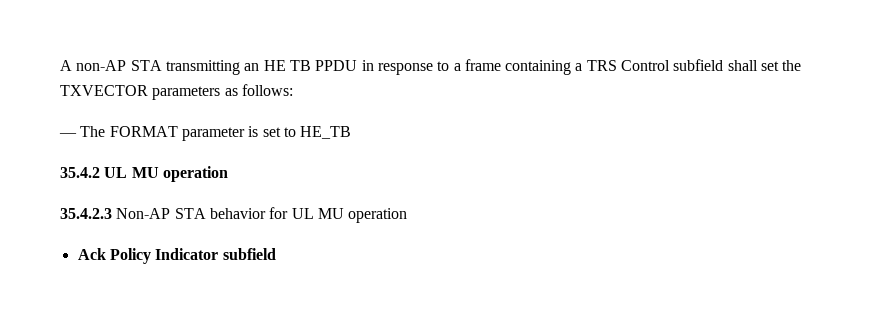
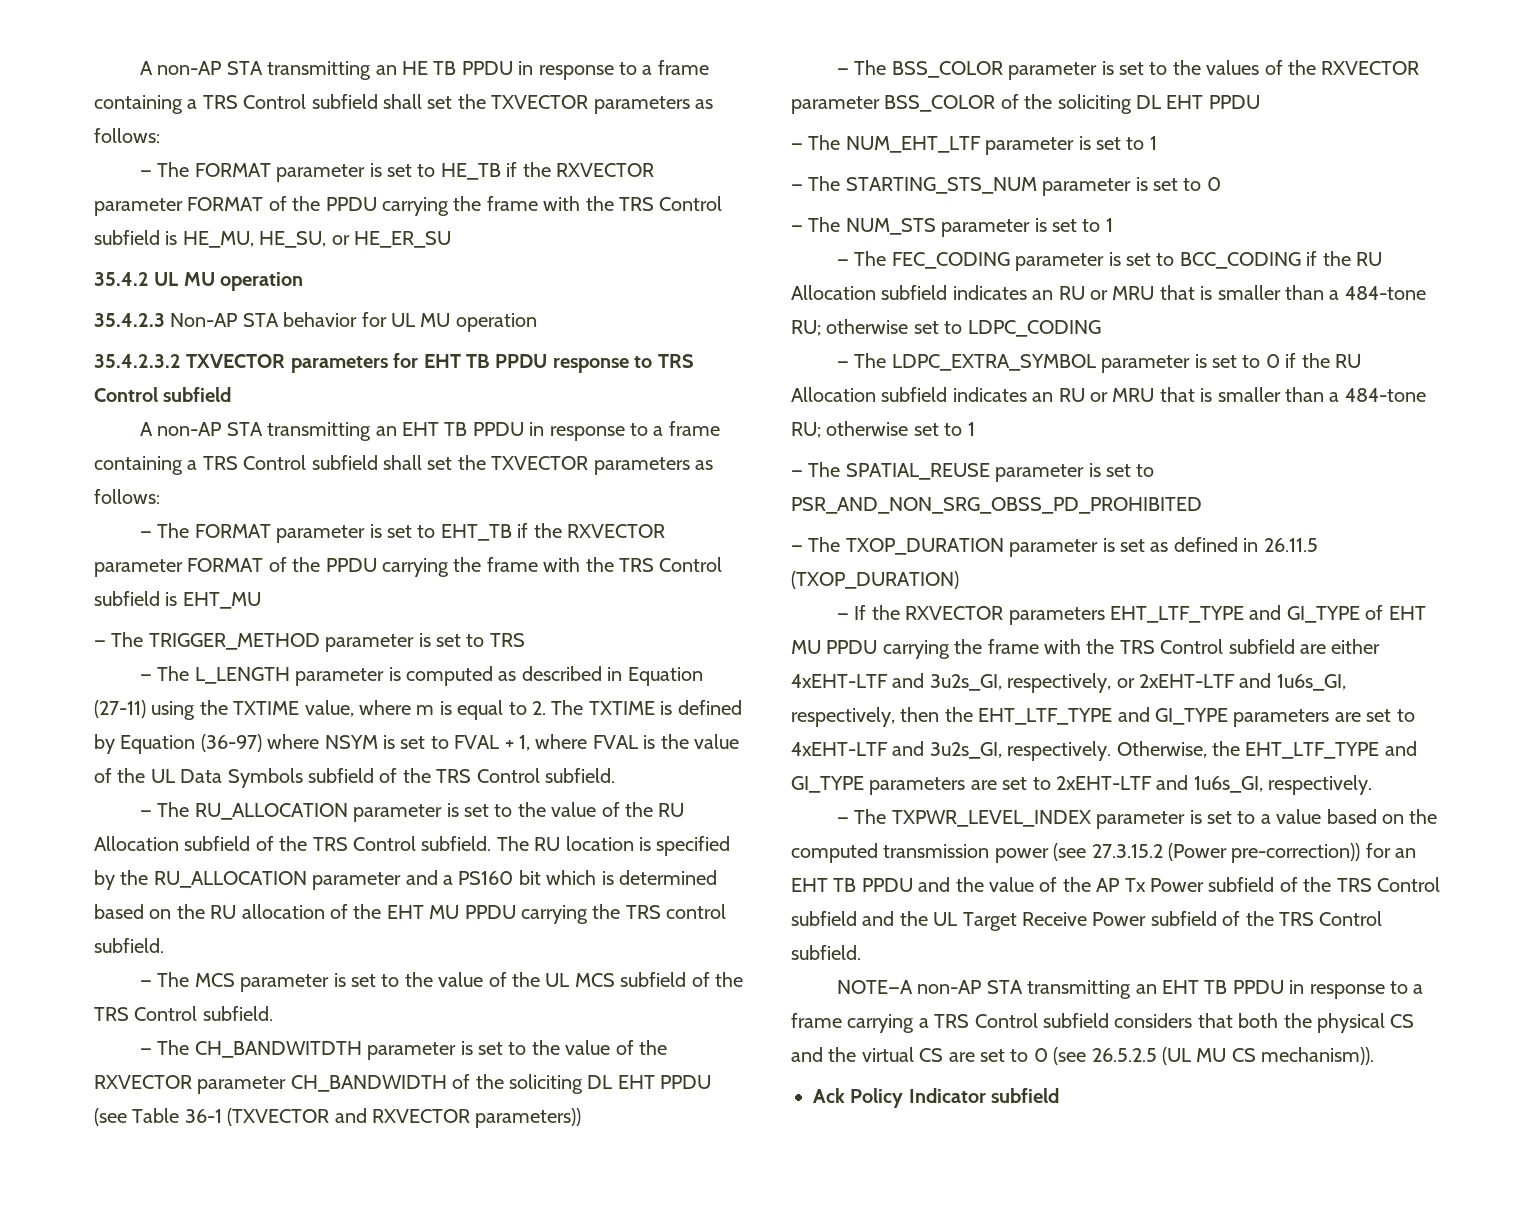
(352, 132) none -> [506,162,655,177] [94,196,723,216] [94,230,451,248] if the RXVECTOR parameter FORMAT of the PPDU carrying the frame with the TRS Control subfield is HE_MU, HE_SU, or HE_ER_SU
(408, 215) none -> [94,353,694,373] [94,387,232,402] [140,421,720,441] [94,455,713,475] [94,489,160,504] [140,523,666,543] [94,557,723,577] [94,591,261,609] [94,632,525,652] [140,666,703,686] [94,700,742,720] [94,734,739,754] [94,768,615,788] [140,802,685,822] [94,836,731,856] [94,870,717,890] [94,904,727,924] [94,938,164,953] [140,972,744,992] [94,1006,273,1021] [140,1040,668,1060] [94,1074,712,1094] [94,1108,582,1128] [837,60,1420,80] [791,94,1260,114] [791,135,1157,155] [791,176,1221,196] [791,217,1113,237] [837,251,1383,271] [791,285,1426,300] [791,319,1101,337] [837,353,1362,373] [791,387,1426,402] [791,421,975,438] [791,462,1155,482] [791,497,1202,514] [791,537,1318,557] [791,571,959,589] [837,605,1426,625] [791,639,1381,659] [791,673,1346,693] [791,707,1415,727] [791,741,1417,761] [791,775,1373,795] [837,809,1438,829] [791,843,1417,863] [791,877,1440,892] [791,911,1383,931] [791,945,861,960] [837,980,1424,999] [791,1013,1415,1033] [791,1047,1375,1065] // 35.4.2.3.2 TXVECTOR parameters for EHT TB PPDU response to TRS Control subfield // A non-AP STA transmitting an EHT TB PPDU in response to a frame containing a TRS Control subfield shall set the TXVECTOR parameters as follows: // — The FORMAT parameter is set to EHT_TB if the RXVECTOR parameter FORMAT of the PPDU carrying the frame with the TRS Control subfield is EHT_MU // — The TRIGGER_METHOD parameter is set to TRS // — The L_LENGTH parameter is computed as described in Equation (27-11) using the TXTIME value, where m is equal to 2. The TXTIME is defined by Equation (36-97) where NSYM is set to FVAL + 1, where FVAL is the value of the UL Data Symbols subfield of the TRS Control subfield. // — The RU_ALLOCATION parameter is set to the value of the RU Allocation subfield of the TRS Control subfield. The RU location is specified by the RU_ALLOCATION parameter and a PS160 bit which is determined based on the RU allocation of the EHT MU PPDU carrying the TRS control subfield. // — The MCS parameter is set to the value of the UL MCS subfield of the TRS Control subfield. // — The CH_BANDWITDTH parameter is set to the value of the RXVECTOR parameter CH_BANDWIDTH of the soliciting DL EHT PPDU (see Table 36-1 (TXVECTOR and RXVECTOR parameters)) // — The BSS_COLOR parameter is set to the values of the RXVECTOR parameter BSS_COLOR of the soliciting DL EHT PPDU // — The NUM_EHT_LTF parameter is set to 1 // — The STARTING_STS_NUM parameter is set to 0 // — The NUM_STS parameter is set to 1 // — The FEC_CODING parameter is set to BCC_CODING if the RU Allocation subfield indicates an RU or MRU that is smaller than a 484-tone RU; otherwise set to LDPC_CODING // — The LDPC_EXTRA_SYMBOL parameter is set to 0 if the RU Allocation subfield indicates an RU or MRU that is smaller than a 484-tone RU; otherwise set to 1 // — The SPATIAL_REUSE parameter is set to PSR_AND_NON_SRG_OBSS_PD_PROHIBITED // — The TXOP_DURATION parameter is set as defined in 26.11.5 (TXOP_DURATION) // — If the RXVECTOR parameters EHT_LTF_TYPE and GI_TYPE of EHT MU PPDU carrying the frame with the TRS Control subfield are either 4xEHT-LTF and 3u2s_GI, respectively, or 2xEHT-LTF and 1u6s_GI, respectively, then the EHT_LTF_TYPE and GI_TYPE parameters are set to 4xEHT-LTF and 3u2s_GI, respectively. Otherwise, the EHT_LTF_TYPE and GI_TYPE parameters are set to 2xEHT-LTF and 1u6s_GI, respectively. // — The TXPWR_LEVEL_INDEX parameter is set to a value based on the computed transmission power (see 27.3.15.2 (Power pre-correction)) for an EHT TB PPDU and the value of the AP Tx Power subfield of the TRS Control subfield and the UL Target Receive Power subfield of the TRS Control subfield. // NOTE—A non-AP STA transmitting an EHT TB PPDU in response to a frame carrying a TRS Control subfield considers that both the physical CS and the virtual CS are set to 0 (see 26.5.2.5 (UL MU CS mechanism)).

